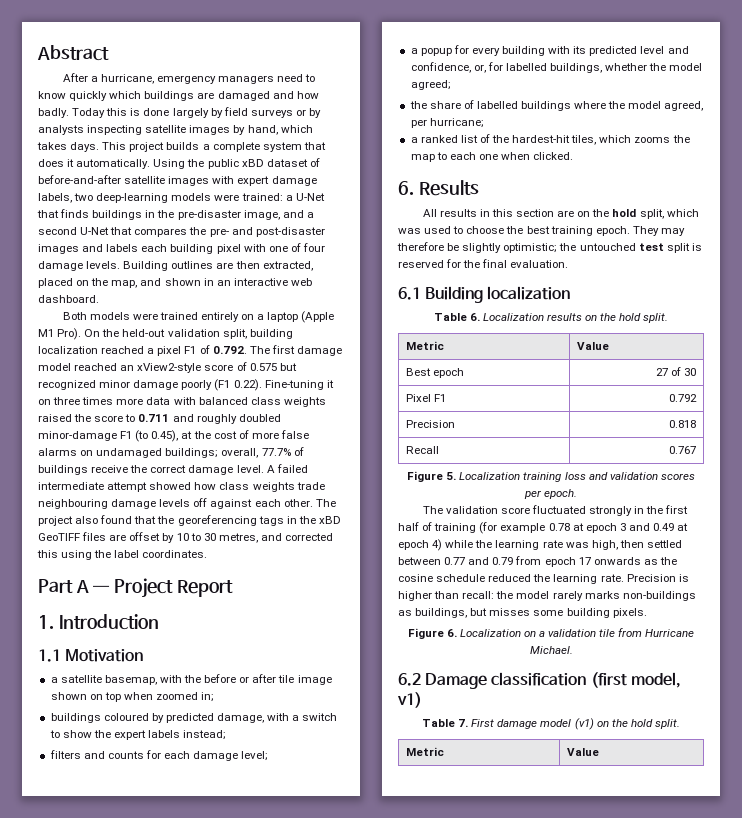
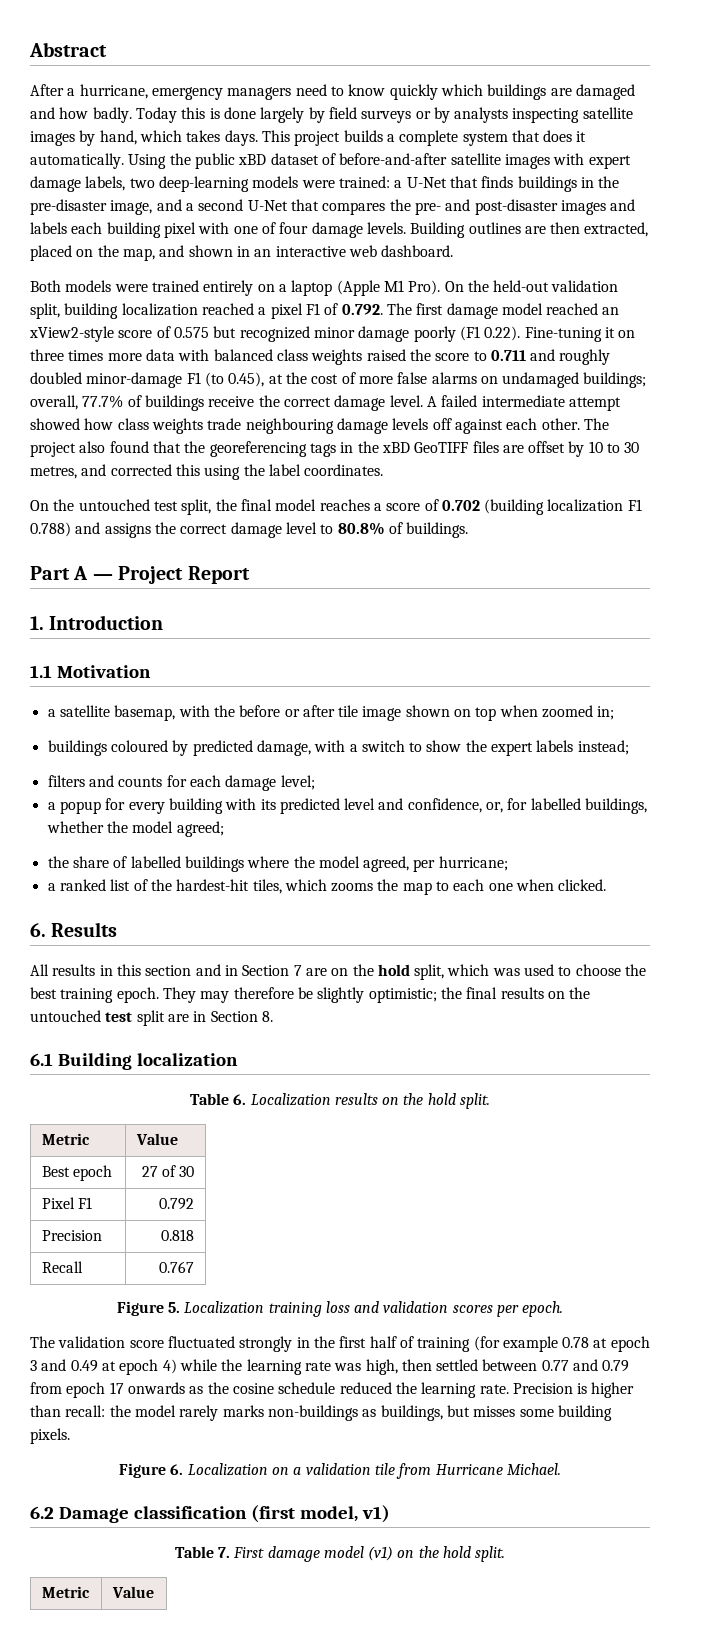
(208, 554) none -> [30,499,642,515] [30,522,469,538] // On the untouched test split, the final model reaches a score of 0.702 (building localization F1 0.788) and assigns the correct damage level to 80.8% of buildings.
(554, 213) none -> [195,964,302,976] and in Section 7
[579,243,702,253] [398,259,569,268] untouched test split is reserved for the final evaluation. -> [466,987,591,999] [30,1010,273,1026] final results on the untouched test split are in Section 8.

